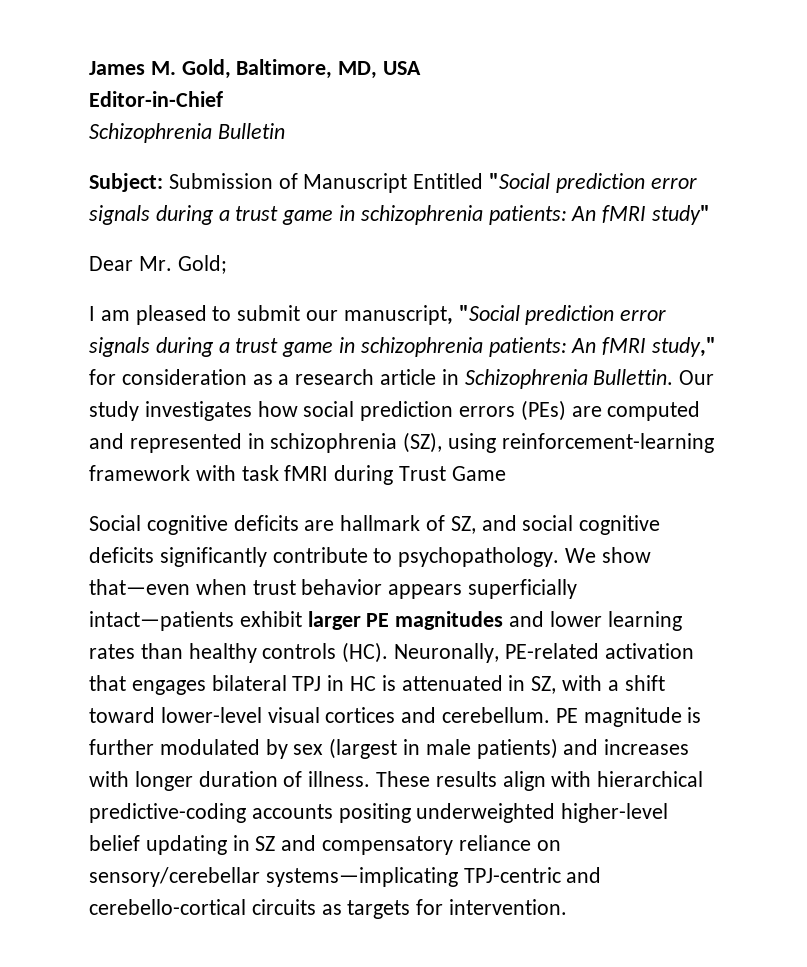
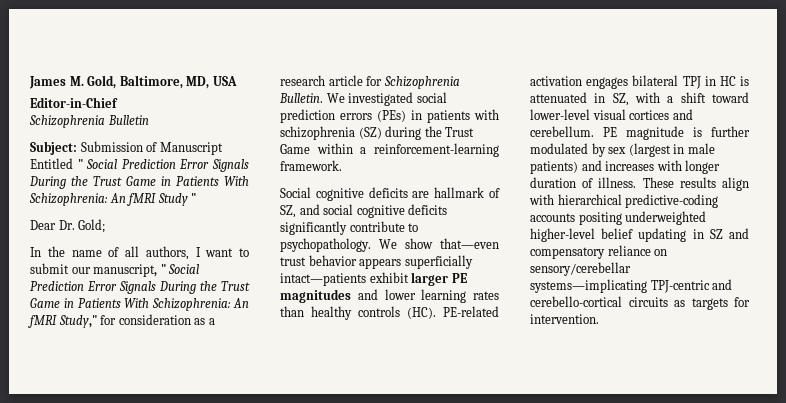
[489,173,697,193] [89,205,711,225] "Social prediction error signals during a trust game in schizophrenia patients: An fMRI study" -> [77,159,249,172] [29,176,249,189] [29,193,197,206] " Social Prediction Error Signals During the Trust Game in Patients With Schizophrenia: An fMRI Study "
[138,256,172,271] Mr. -> [58,220,75,230] Dr.
[89,305,667,325] [89,337,717,357] I am pleased to submit our manuscript, "Social prediction error signals during a trust game in schizophrenia patients: An fMRI study," -> [30,246,249,260] [30,263,200,277] [30,281,250,294] [30,298,249,311] [28,315,97,328] In the name of all authors, I want to submit our manuscript, " Social Prediction Error Signals During the Trust Game in Patients With Schizophrenia: An fMRI Study,"
[441,369,715,389] [89,400,701,421] [89,432,714,453] [89,465,506,485] in Schizophrenia Bullettin. Our study investigates how social prediction errors (PEs) are computed and represented in schizophrenia (SZ), using reinforcement-learning framework with task fMRI during Trust Game -> [366,76,460,89] [279,92,447,106] [280,109,499,123] [280,126,475,140] [280,143,499,157] [280,160,342,171] for Schizophrenia Bulletin. We investigated social prediction errors (PEs) in patients with schizophrenia (SZ) during the Trust Game within a reinforcement-learning framework.
[195,579,247,595] when -> (499, 243) none
[394,643,500,663] Neuronally, -> (436, 313) none
[89,675,126,691] that -> (582, 81) none

